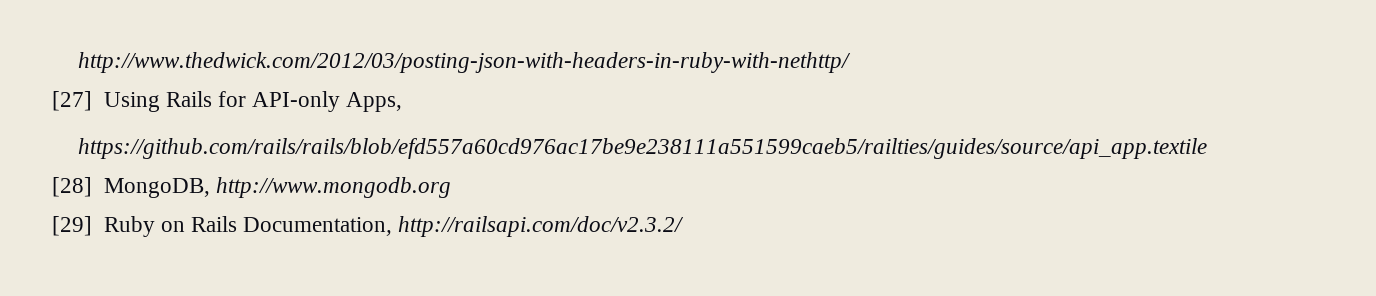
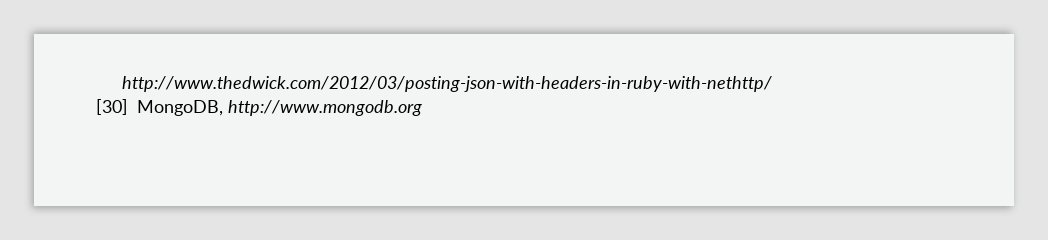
[52,91,403,112] [78,138,1208,159] [52,177,451,198] [52,216,685,237] [27] Using Rails for API-only Apps, // https://github.com/rails/rails/blob/efd557a60cd976ac17be9e238111a551599caeb5/railties/guides/source/api_app.textile // [28] MongoDB, http://www.mongodb.org // [29] Ruby on Rails Documentation, http://railsapi.com/doc/v2.3.2/ -> [96,99,422,116] [30] MongoDB, http://www.mongodb.org

